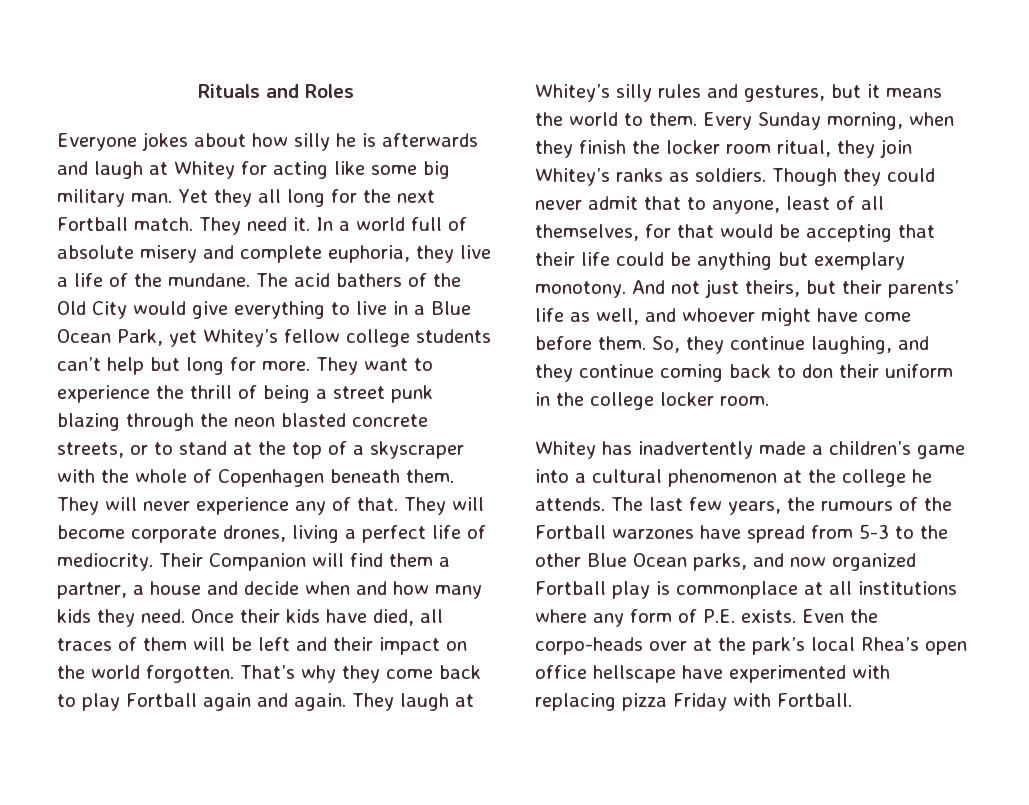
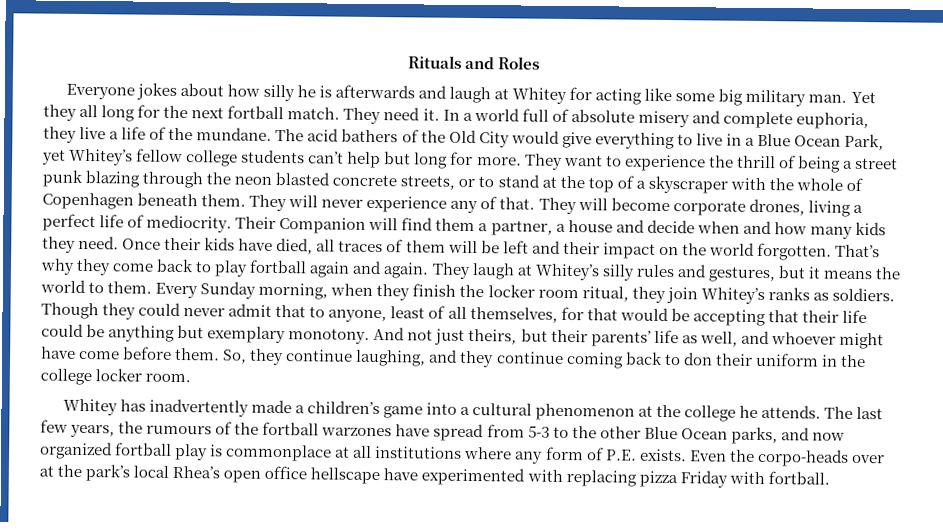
[57,217,128,231] Fortball -> [227,105,285,120] fortball
[126,693,197,707] Fortball -> [249,259,308,274] fortball
[535,525,606,539] Fortball -> [262,421,320,436] fortball
[535,581,606,595] Fortball -> [115,442,173,456] fortball
[777,693,852,707] Fortball. -> [767,471,830,485] fortball.

